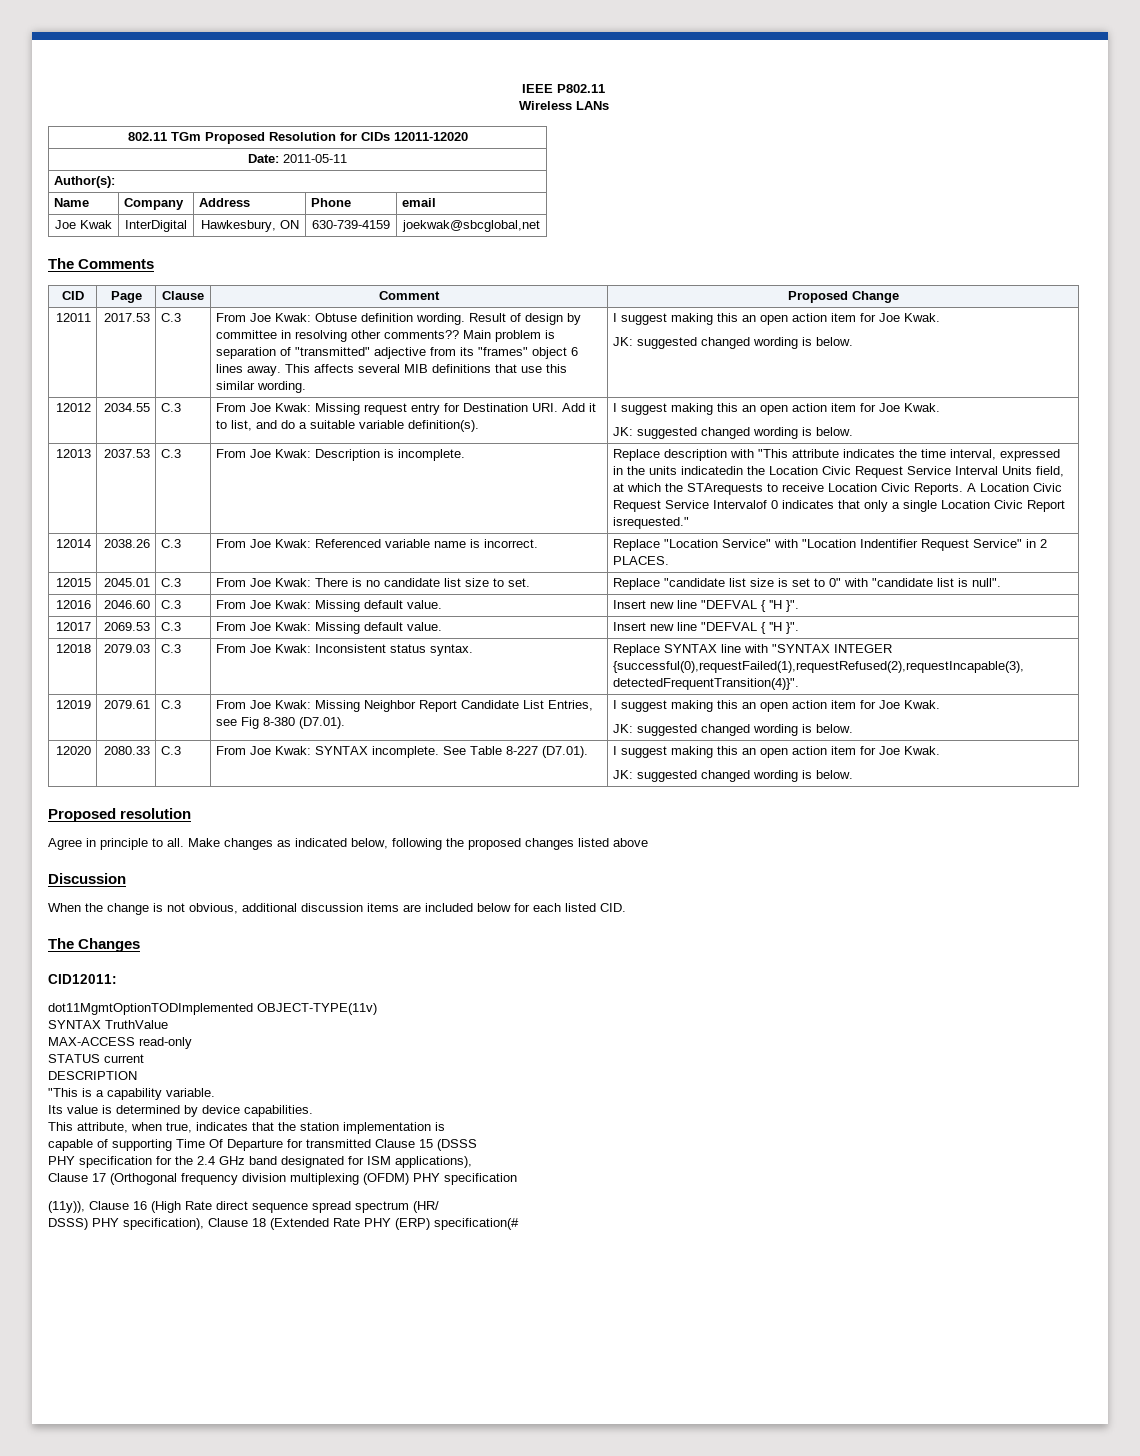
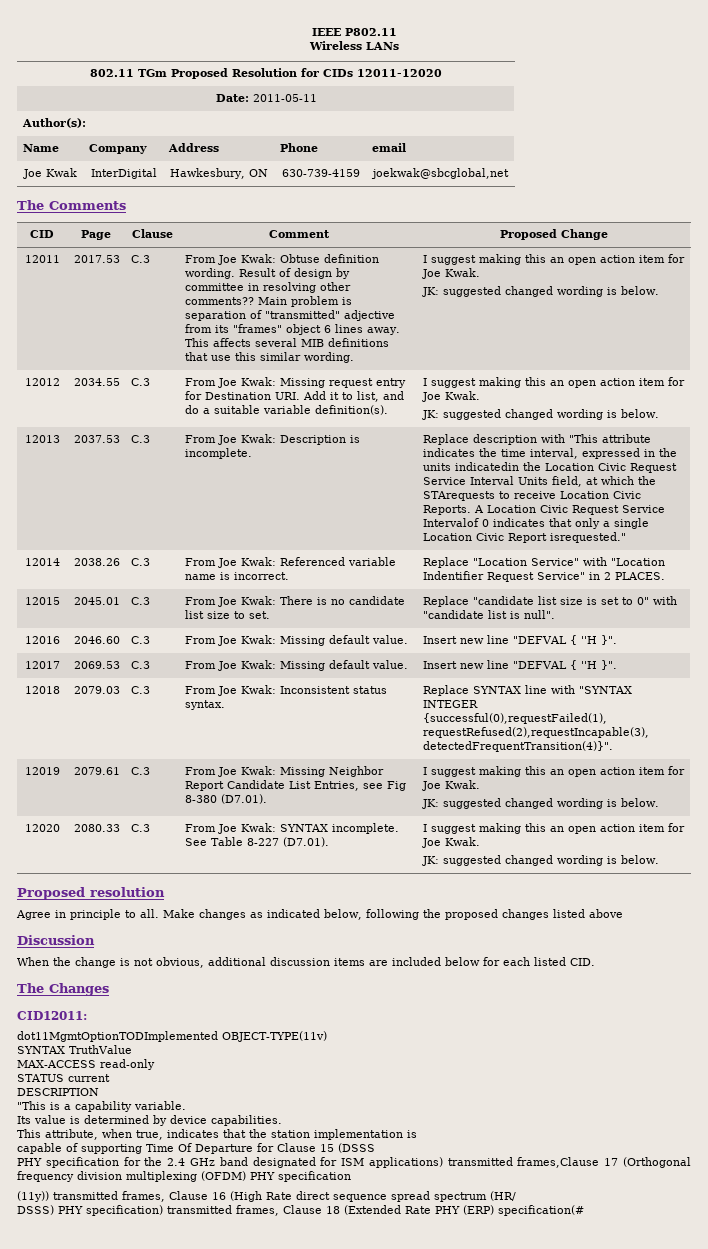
[306,1139,371,1148] transmitted -> (274, 1147) none
[395,1156,472,1168] [48,1173,88,1182] applications), // Clause -> [368,1157,600,1168] applications) transmitted frames,Clause
[48,1201,85,1213] (11y)), -> [17,1191,165,1202] (11y)) transmitted frames,
[123,1218,204,1230] specification), -> [86,1205,279,1216] specification) transmitted frames,

